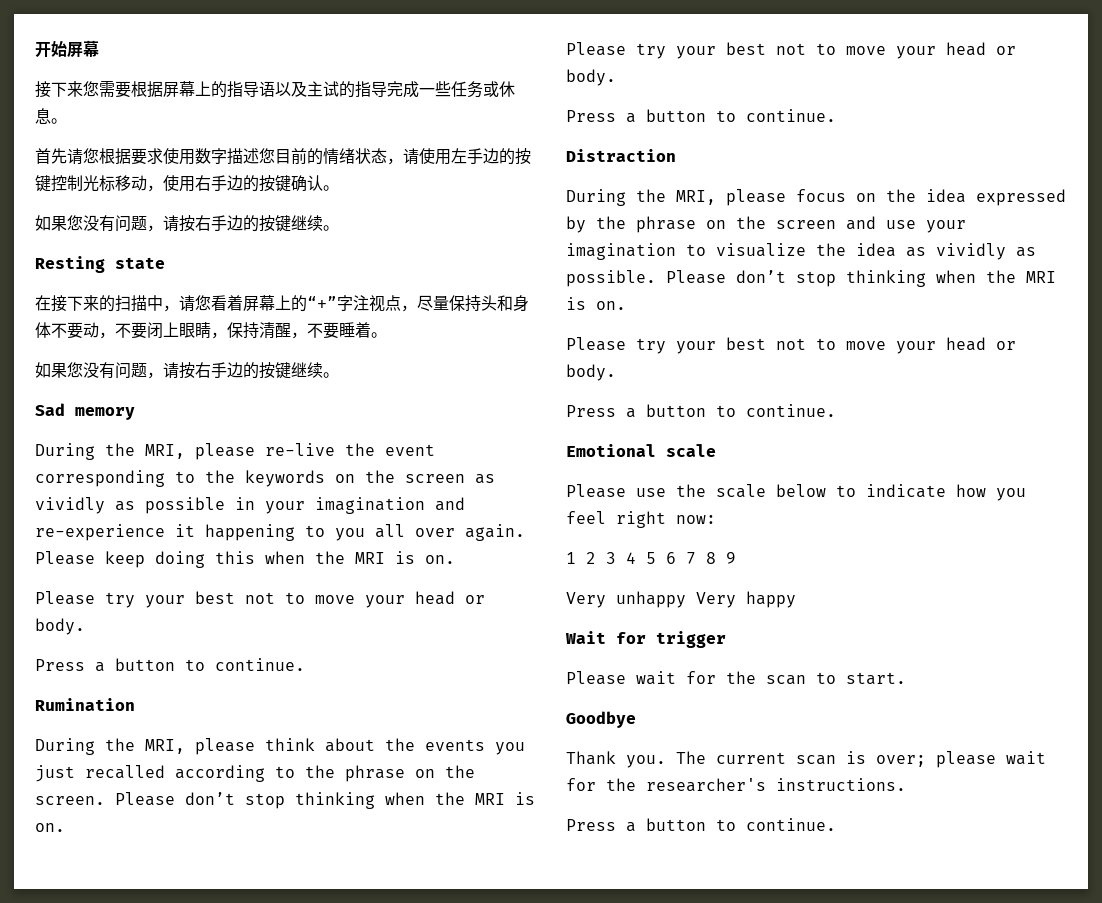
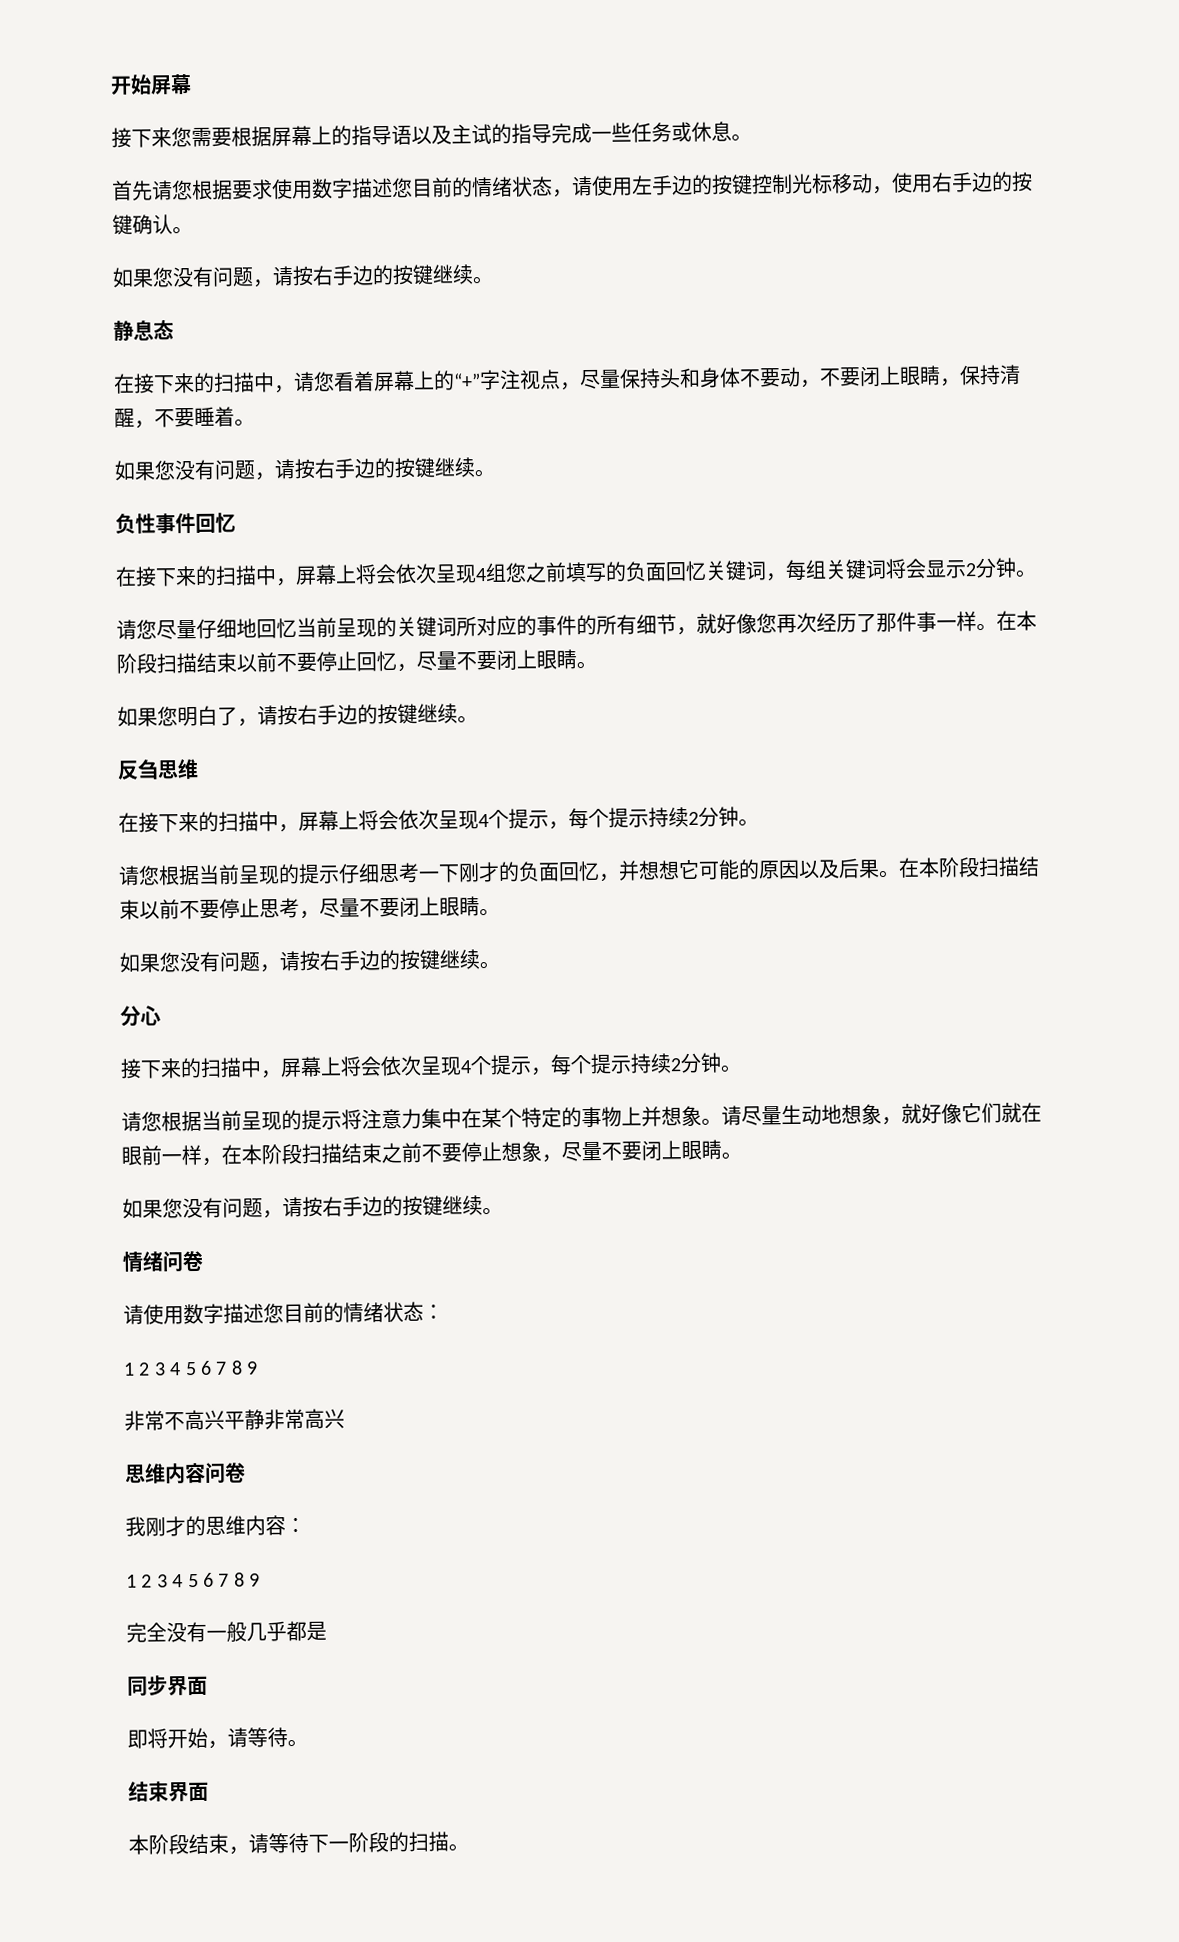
[35,256,165,273] Resting state -> [113,319,174,341] 静息态
[35,403,135,420] [35,443,435,460] [35,470,495,487] [35,497,465,514] [35,524,525,541] [35,551,455,568] [35,591,485,608] [35,618,85,635] [35,658,305,672] [35,698,135,711] [35,738,525,755] [35,765,475,782] [35,792,535,809] [35,823,65,832] [566,42,1016,59] [566,69,616,86] [566,109,836,123] [566,149,676,162] [566,189,1066,206] [566,216,966,233] [566,243,1036,260] [566,270,1056,287] [566,297,626,310] [566,337,1016,354] [566,364,616,381] [566,404,836,418] [566,444,716,457] [566,484,1026,501] [566,511,716,528] [566,552,736,564] [566,591,796,608] [565,631,726,648] [566,671,906,685] [566,711,636,728] [566,751,1046,768] [566,778,906,792] [566,818,836,832] Sad memory // During the MRI, please re-live the event corresponding to the keywords on the screen as vividly as possible in your imagination and re-experience it happening to you all over again. Please keep doing this when the MRI is on. // Please try your best not to move your head or body. // Press a button to continue. // Rumination // During the MRI, please think about the events you just recalled according to the phrase on the screen. Please don’t stop thinking when the MRI is on. // Please try your best not to move your head or body. // Press a button to continue. // Distraction // During the MRI, please focus on the idea expressed by the phrase on the screen and use your imagination to visualize the idea as vividly as possible. Please don’t stop thinking when the MRI is on. // Please try your best not to move your head or body. // Press a button to continue. // Emotional scale // Please use the scale below to indicate how you feel right now: // 1 2 3 4 5 6 7 8 9 // Very unhappy Very happy // Wait for trigger // Please wait for the scan to start. // Goodbye // Thank you. The current scan is over; please wait for the researcher's instructions. // Press a button to continue. -> [115,512,236,534] [115,557,1037,587] [116,610,1037,640] [116,649,597,674] [117,703,478,727] [117,758,199,780] [118,806,759,833] [118,856,1040,886] [119,896,500,920] [119,949,500,973] [120,1005,161,1027] [120,1052,742,1079] [121,1102,1042,1132] [121,1139,742,1166] [122,1195,503,1219] [122,1250,204,1273] [123,1301,444,1325] [123,1360,259,1376] [124,1408,345,1431] [124,1462,246,1485] [125,1515,306,1537] [126,1572,261,1588] [126,1620,327,1643] [127,1675,208,1697] [127,1727,308,1749] [128,1781,209,1803] [128,1831,469,1855] 负性事件回忆 // 在接下来的扫描中，屏幕上将会依次呈现4组您之前填写的负面回忆关键词，每组关键词将会显示2分钟。 // 请您尽量仔细地回忆当前呈现的关键词所对应的事件的所有细节，就好像您再次经历了那件事一样。在本阶段扫描结束以前不要停止回忆，尽量不要闭上眼睛。 // 如果您明白了，请按右手边的按键继续。 // 反刍思维 // 在接下来的扫描中，屏幕上将会依次呈现4个提示，每个提示持续2分钟。 // 请您根据当前呈现的提示仔细思考一下刚才的负面回忆，并想想它可能的原因以及后果。在本阶段扫描结束以前不要停止思考，尽量不要闭上眼睛。 // 如果您没有问题，请按右手边的按键继续。 // 分心 // 接下来的扫描中，屏幕上将会依次呈现4个提示，每个提示持续2分钟。 // 请您根据当前呈现的提示将注意力集中在某个特定的事物上并想象。请尽量生动地想象，就好像它们就在眼前一样，在本阶段扫描结束之前不要停止想象，尽量不要闭上眼睛。 // 如果您没有问题，请按右手边的按键继续。 // 情绪问卷 // 请使用数字描述您目前的情绪状态： // 1 2 3 4 5 6 7 8 9 // 非常不高兴平静非常高兴 // 思维内容问卷 // 我刚才的思维内容： // 1 2 3 4 5 6 7 8 9 // 完全没有一般几乎都是 // 同步界面 // 即将开始，请等待。 // 结束界面 // 本阶段结束，请等待下一阶段的扫描。

